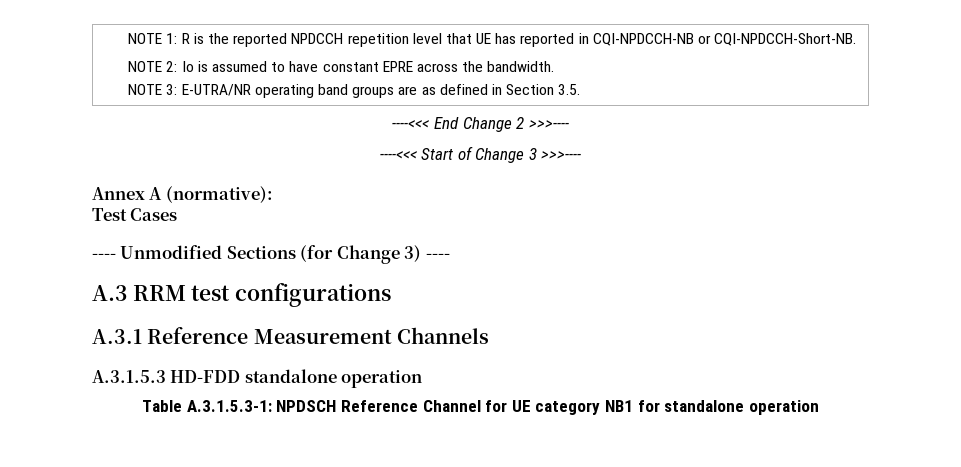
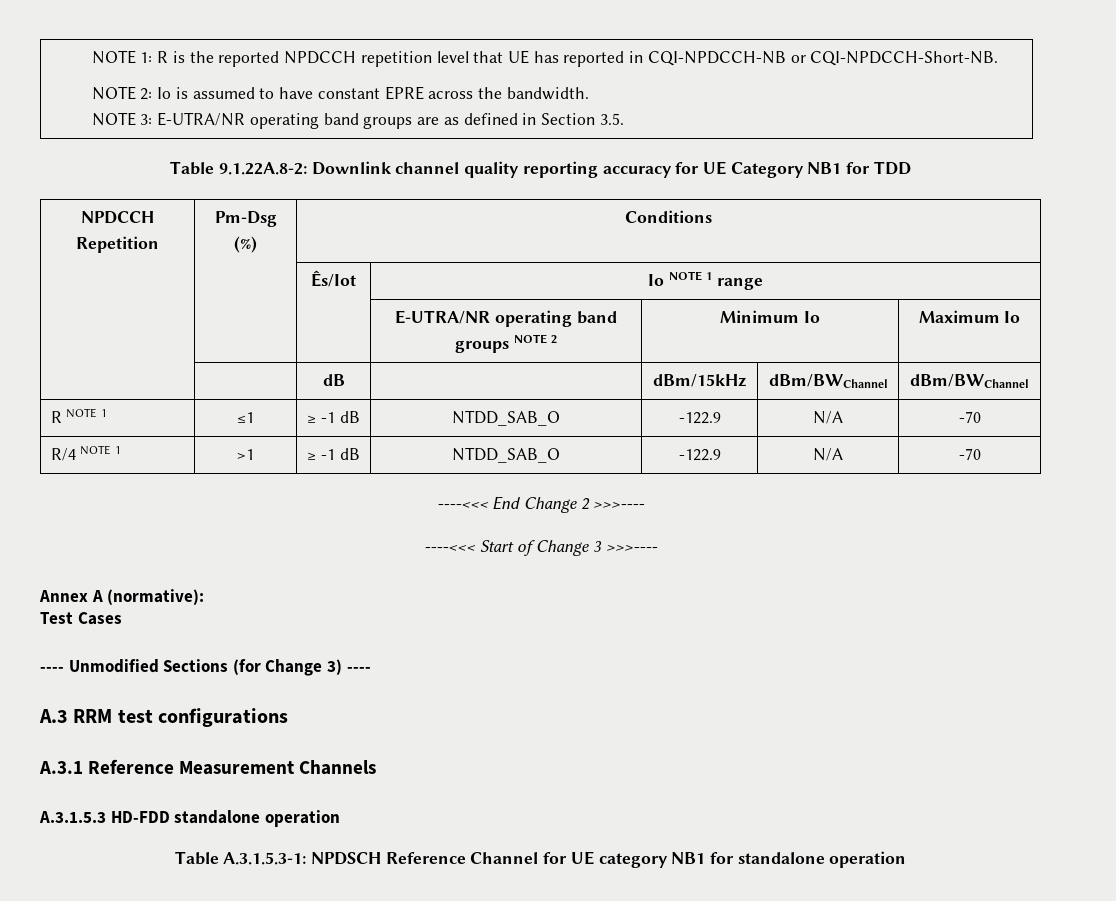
(581, 89) none -> [170,161,911,178] [81,211,154,224] [76,236,159,253] [214,211,277,227] [234,236,257,253] [625,210,712,223] [311,270,356,287] [647,271,764,290] [395,310,617,327] [454,334,558,353] [720,310,820,323] [918,310,1021,323] [322,374,345,386] [653,374,746,387] [768,374,888,388] [910,374,1029,388] [50,408,108,423] [237,412,254,423] [307,411,360,423] [452,410,560,426] [678,412,721,424] [813,411,843,424] [958,411,981,423] [50,445,122,461] [237,449,254,460] [307,448,360,460] [452,447,560,463] [678,449,721,461] [813,448,843,461] [958,448,981,460] // Table 9.1.22A.8-2: Downlink channel quality reporting accuracy for UE Category NB1 for TDD // NPDCCH Repetition | Pm-Dsg (%) | Conditions // | | Ês/Iot | Io NOTE 1 range // | | | E-UTRA/NR operating band groups NOTE 2 | Minimum Io | Maximum Io // | | dB | | dBm/15kHz | dBm/BWChannel | dBm/BWChannel // R NOTE 1 | ≤1 | ≥ -1 dB | NTDD_SAB_O | -122.9 | N/A | -70 // R/4 NOTE 1 | >1 | ≥ -1 dB | NTDD_SAB_O | -122.9 | N/A | -70

